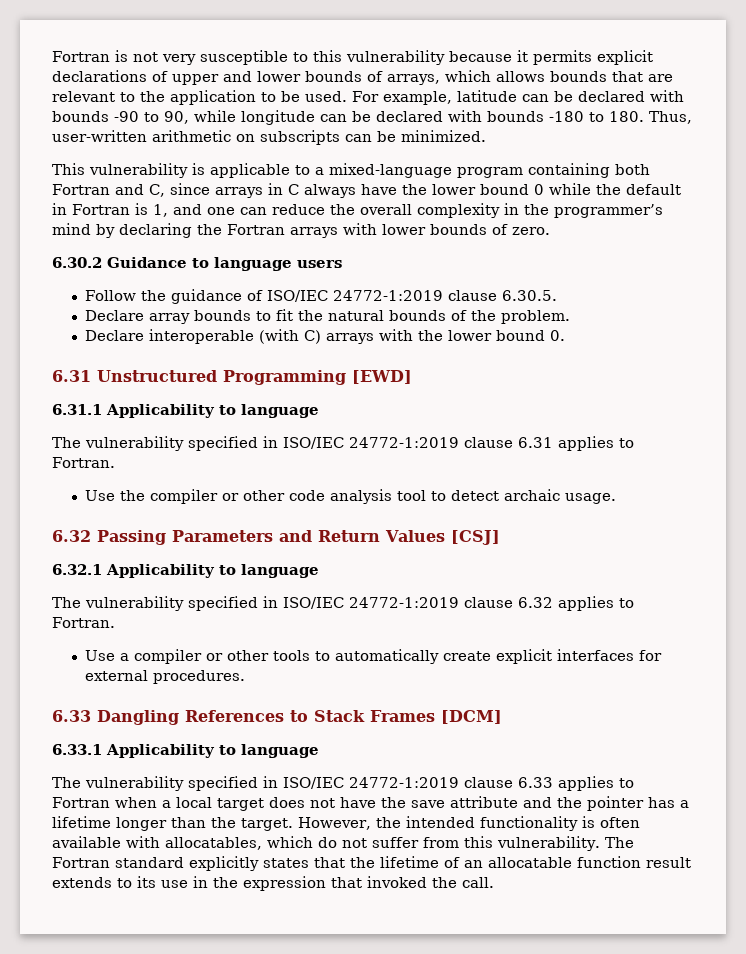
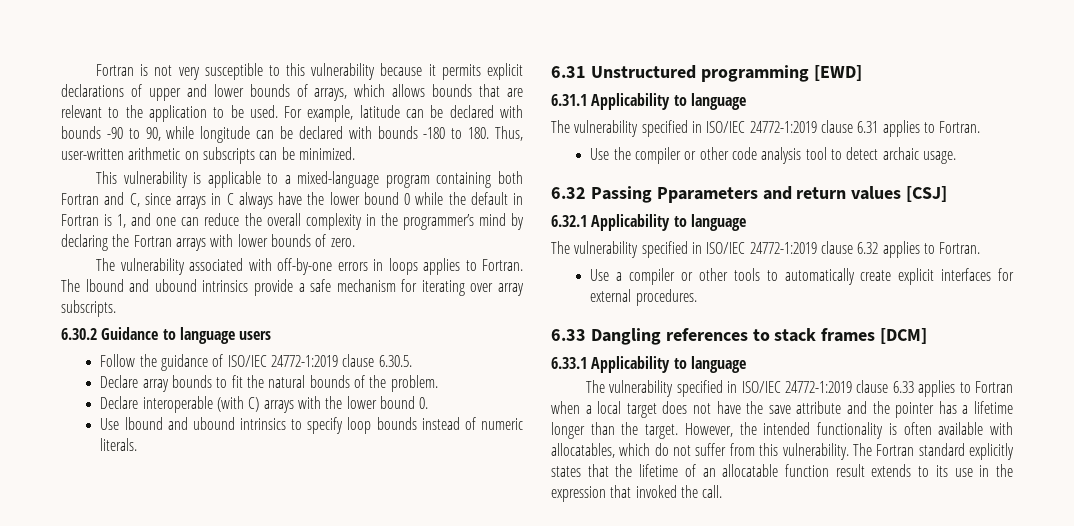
(550, 231) none -> [96,258,523,275] [61,279,524,296] [61,300,116,317] // The vulnerability associated with off-by-one errors in loops applies to Fortran. The lbound and ubound intrinsics provide a safe mechanism for iterating over array subscripts.
(565, 335) none -> [100,417,523,434] [100,438,138,451] // Use lbound and ubound intrinsics to specify loop bounds instead of numeric literals.
[223,370,346,385] Programming -> [700,65,809,82] programming
[172,530,445,542] Parameters and Return Values -> [656,186,902,203] Pparameters and return values
[185,710,435,722] References to Stack Frames -> [665,328,876,342] references to stack frames

